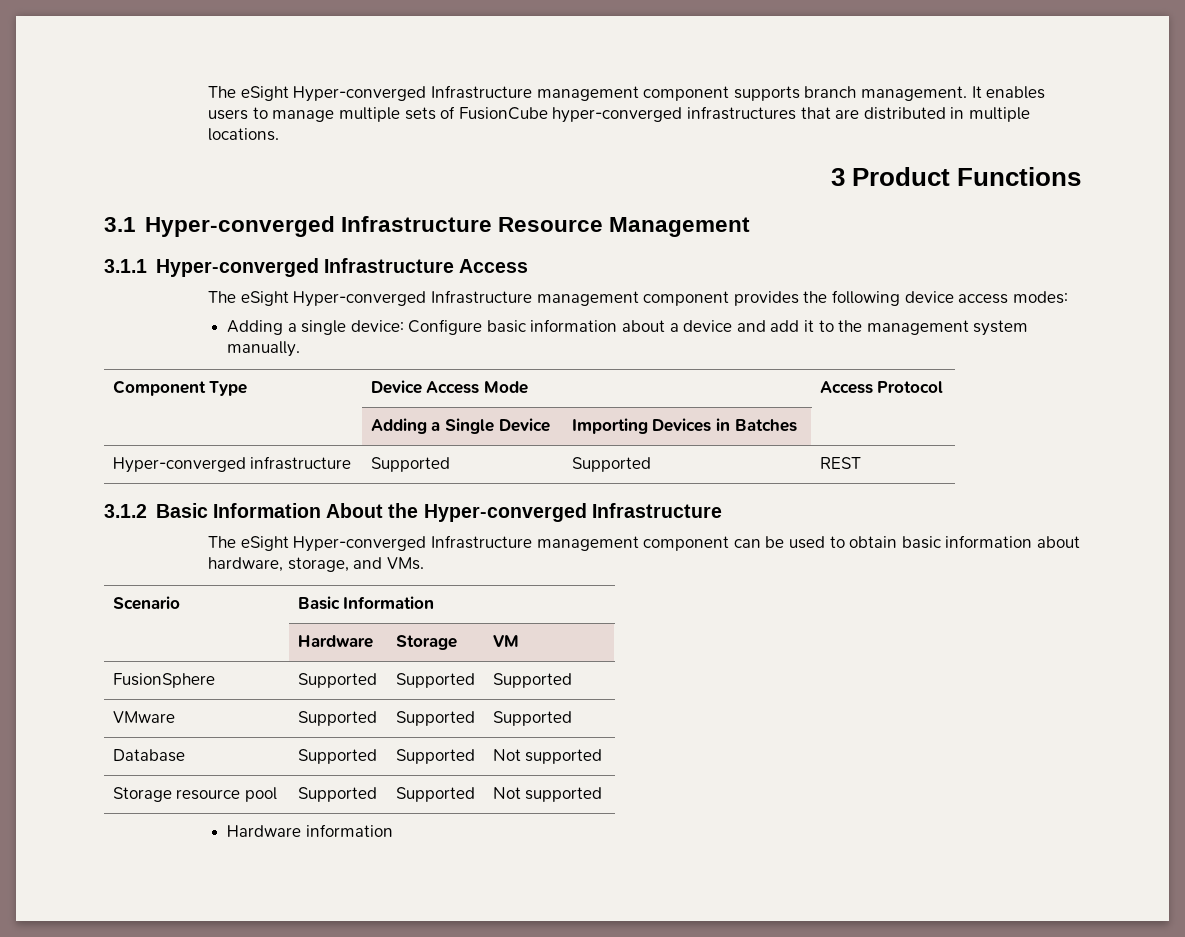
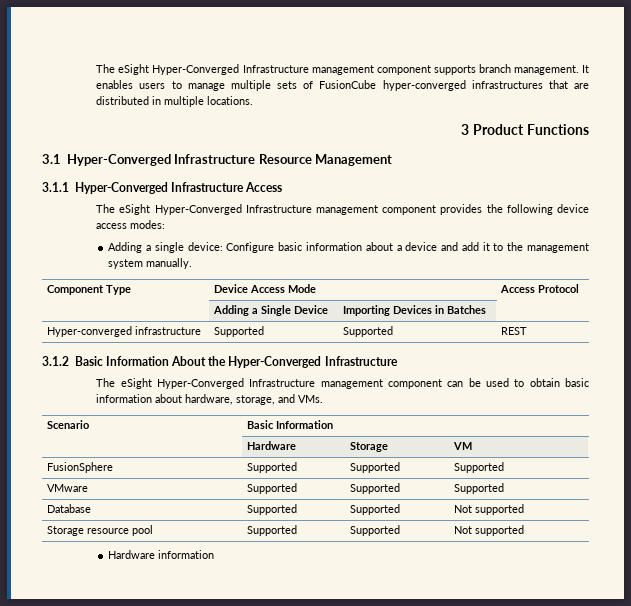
[208,86,427,102] The eSight Hyper-converged -> [96,64,240,75] The eSight Hyper-Converged
[144,216,335,237] Hyper-converged -> [66,154,171,166] Hyper-Converged
[155,258,319,277] Hyper-converged -> [74,182,168,194] Hyper-Converged
[293,291,427,307] Hyper-converged -> [154,204,242,215] Hyper-Converged
[423,503,587,522] Hyper-converged -> [228,356,322,368] Hyper-Converged
[293,536,427,552] Hyper-converged -> [156,378,244,389] Hyper-Converged

